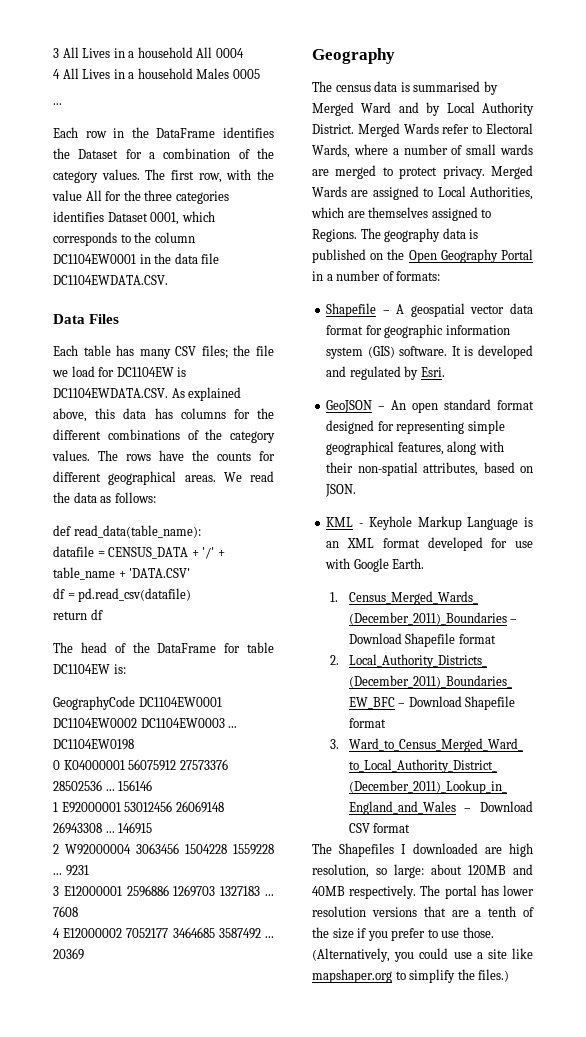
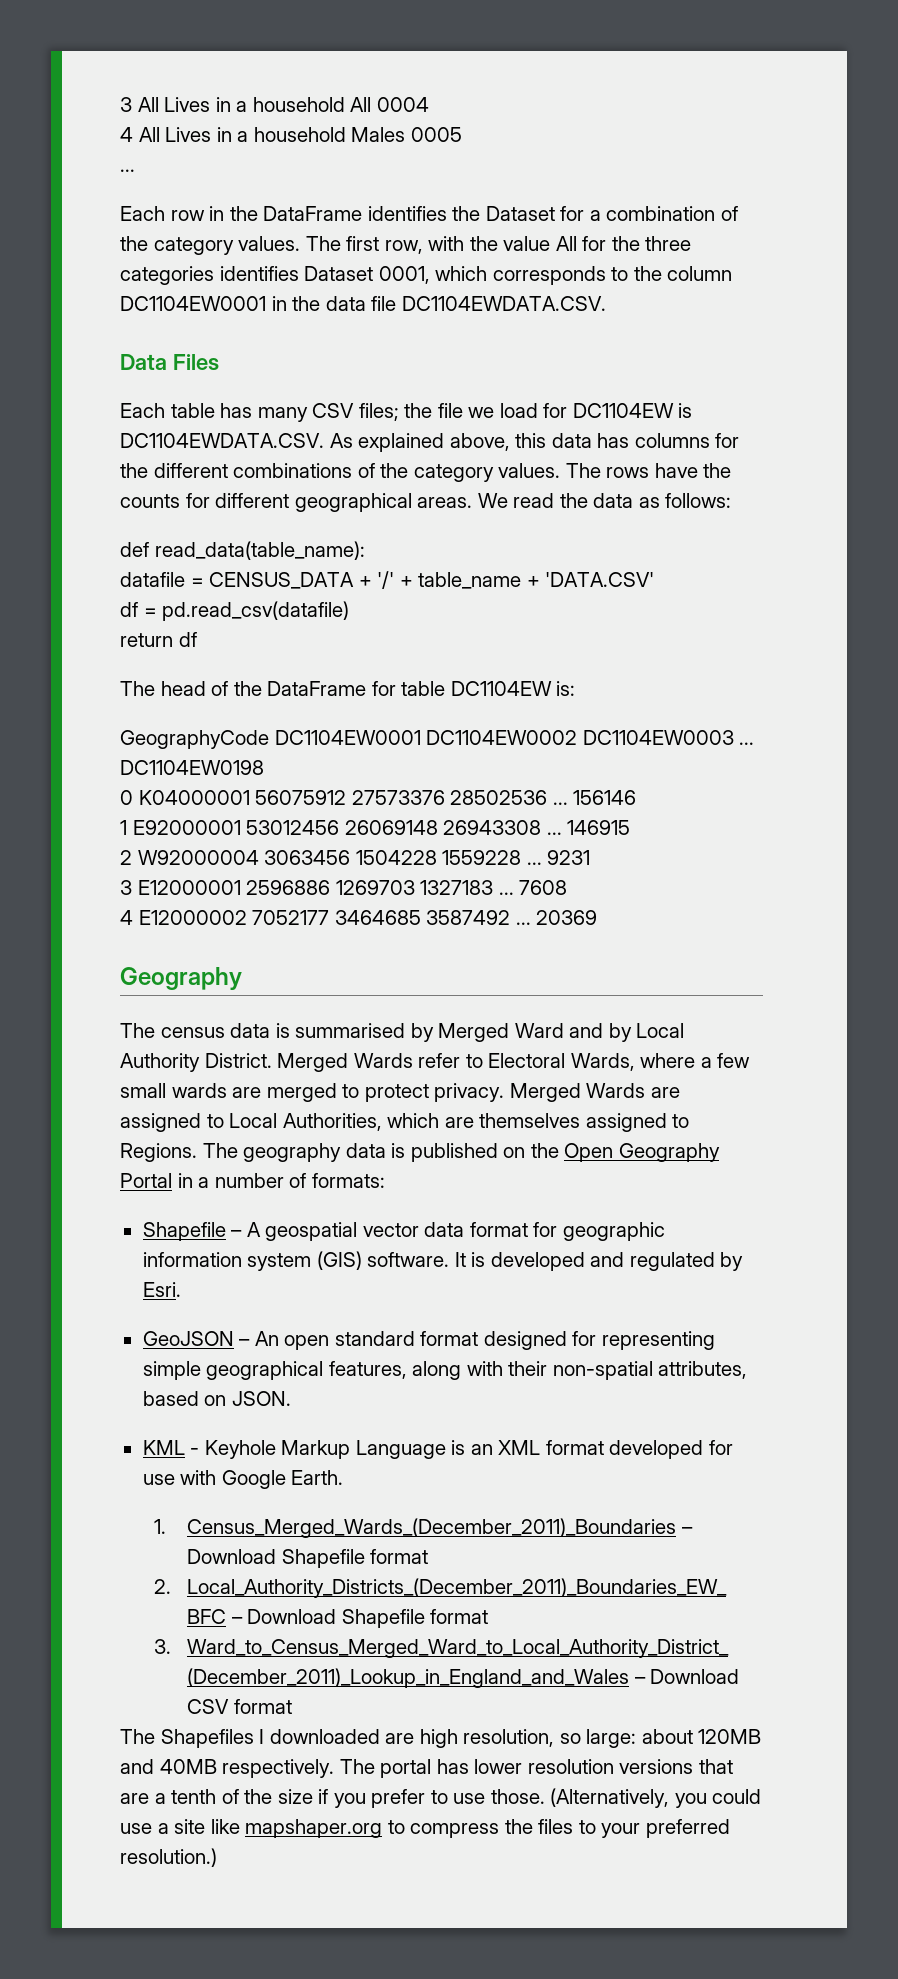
[403,144,463,155] number of -> [717,1053,751,1068] few
[409,969,510,983] simplify the files.) -> [410,1819,730,1838] [120,1848,217,1867] compress the files to your preferred resolution.)

